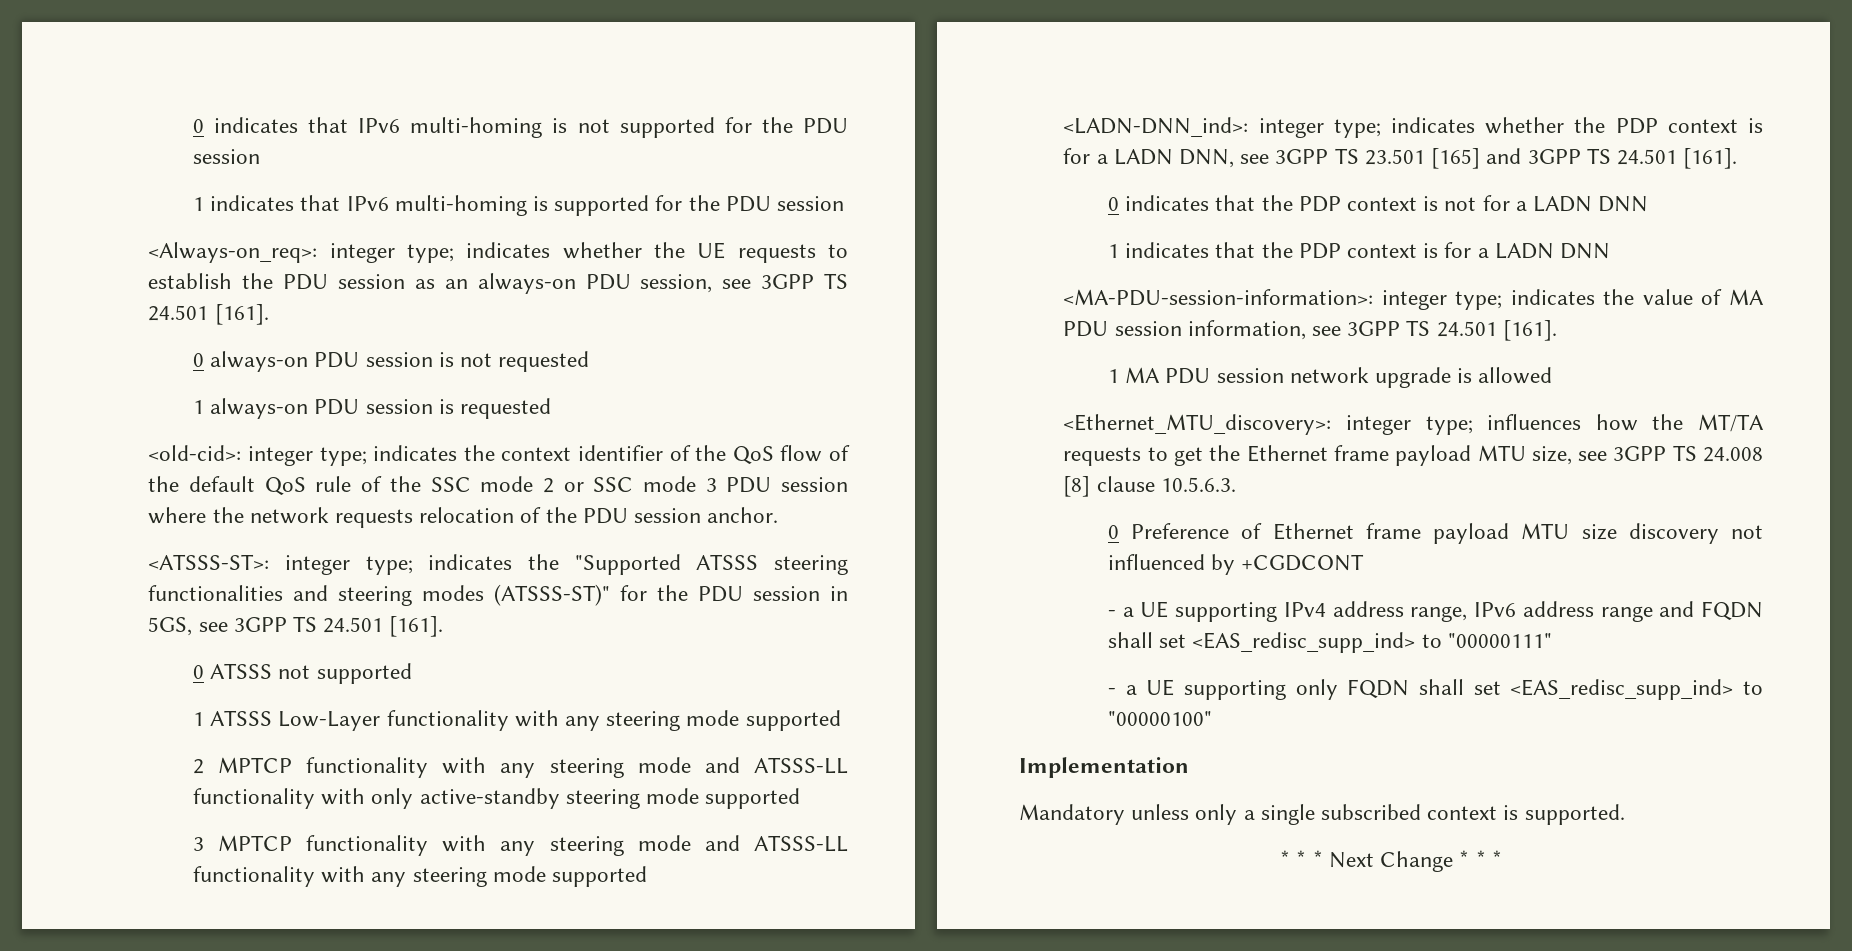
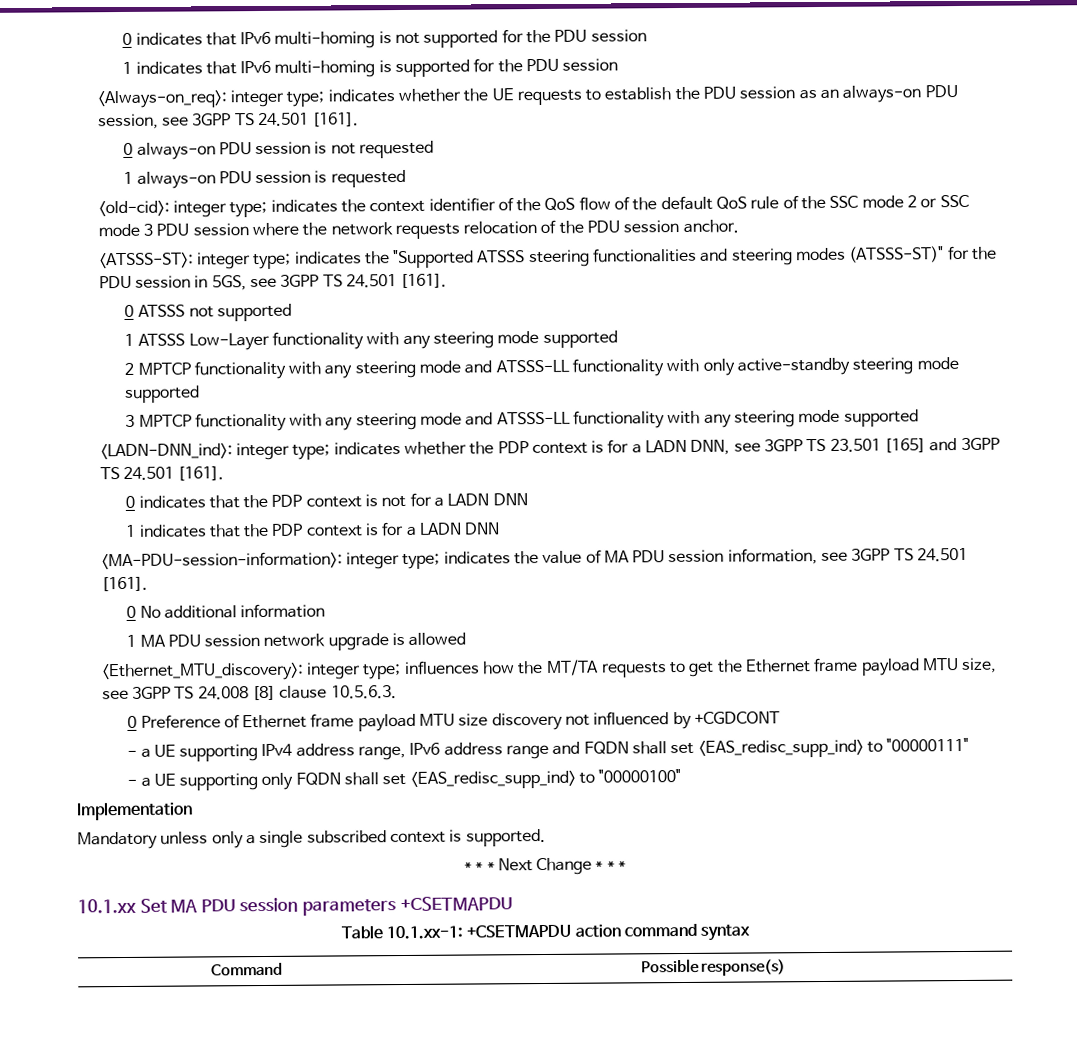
(1557, 330) none -> [126,603,326,619] // 0 No additional information
(1502, 858) none -> [77,896,513,916] [340,923,751,941] [211,962,283,977] [640,958,787,976] // 10.1.xx Set MA PDU session parameters +CSETMAPDU // Table 10.1.xx-1: +CSETMAPDU action command syntax // Command | Possible response(s)

